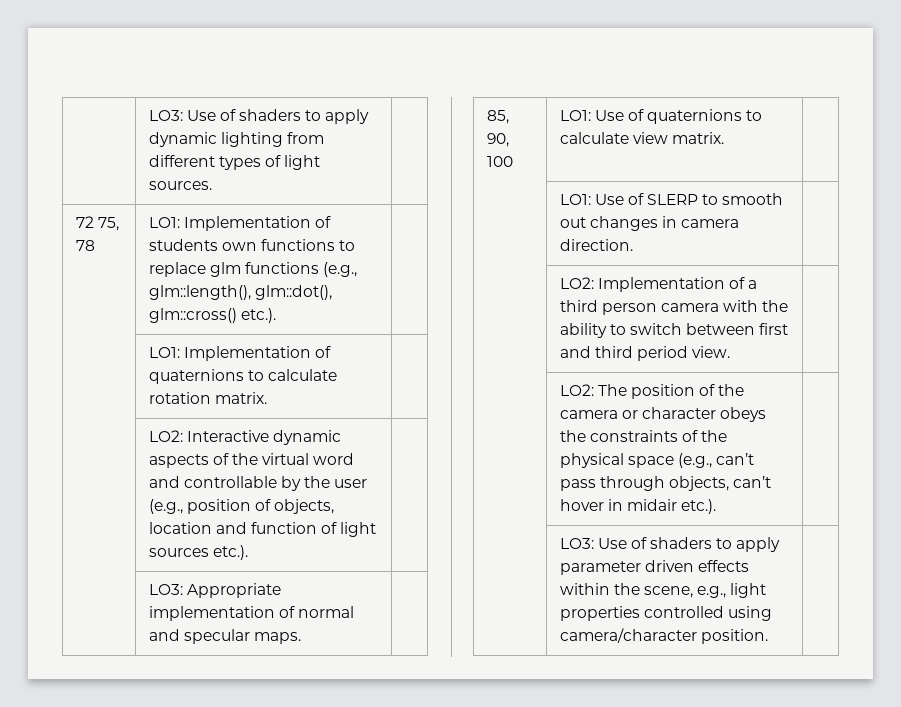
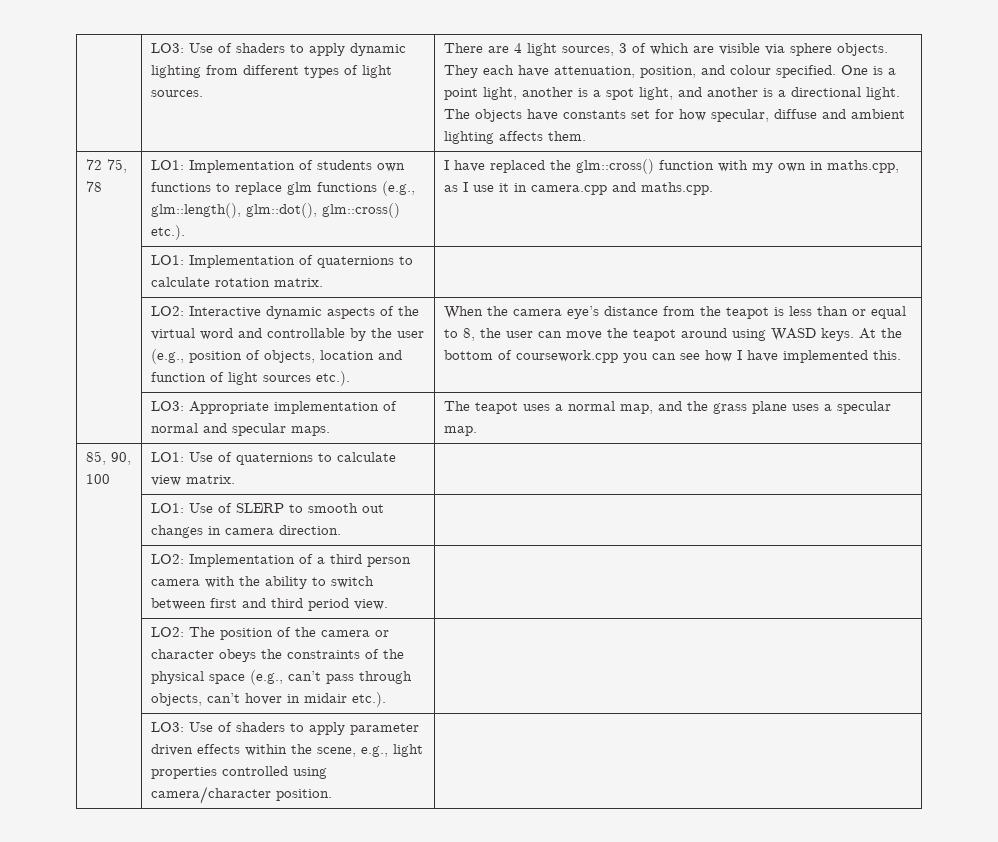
(212, 185) none -> [443,43,888,56] [443,65,896,78] [443,87,900,100] [443,109,905,122] [443,131,586,144] There are 4 light sources, 3 of which are visible via sphere objects. They each have attenuation, position, and colour specified. One is a point light, another is a spot light, and another is a directional light. The objects have constants set for how specular, diffuse and ambient lighting affects them.
(276, 315) none -> [443,159,899,174] [443,182,713,195] I have replaced the glm::cross() function with my own in maths.cpp, as I use it in camera.cpp and maths.cpp.
(248, 552) none -> [443,306,906,319] [443,328,902,341] [443,350,901,363] When the camera eye’s distance from the teapot is less than or equal to 8, the user can move the teapot around using WASD keys. At the bottom of coursework.cpp you can see how I have implemented this.
(301, 638) none -> [443,401,891,414] [443,426,477,436] The teapot uses a normal map, and the grass plane uses a specular map.

